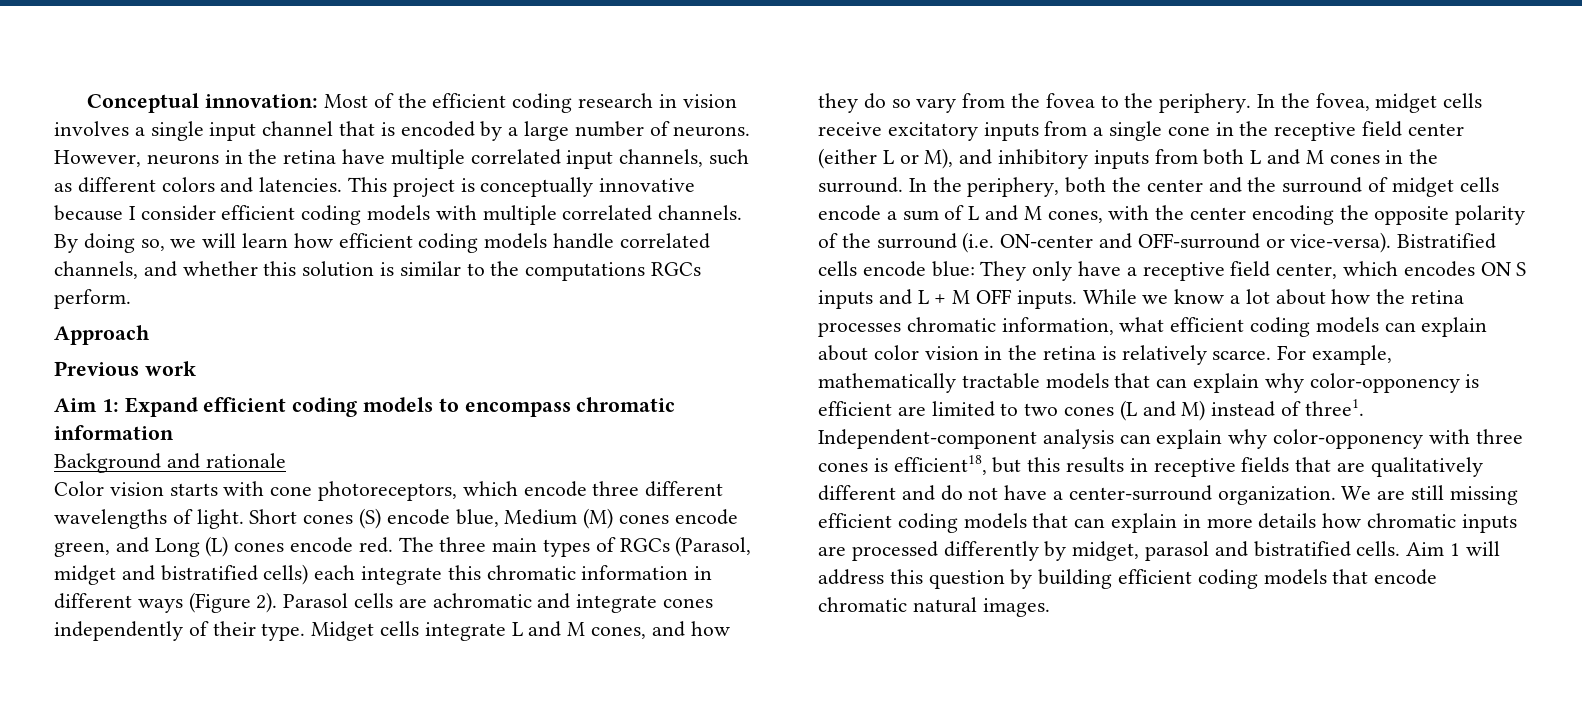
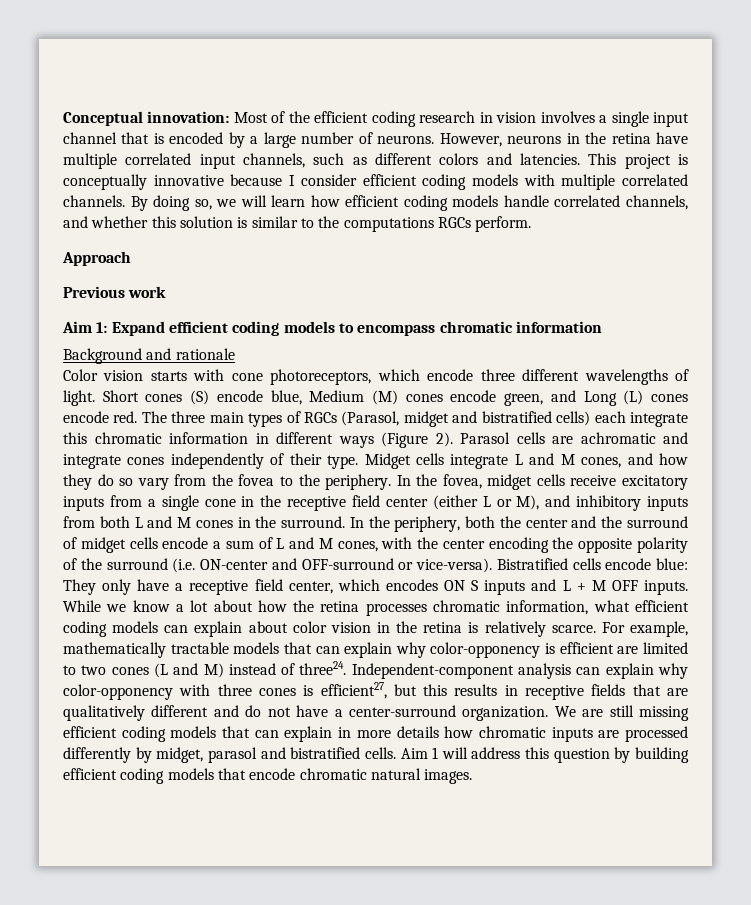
[1304,399,1364,416] three1. -> [299,661,347,675] three24.
[893,455,987,475] efficient18, -> [320,682,387,699] efficient27,

